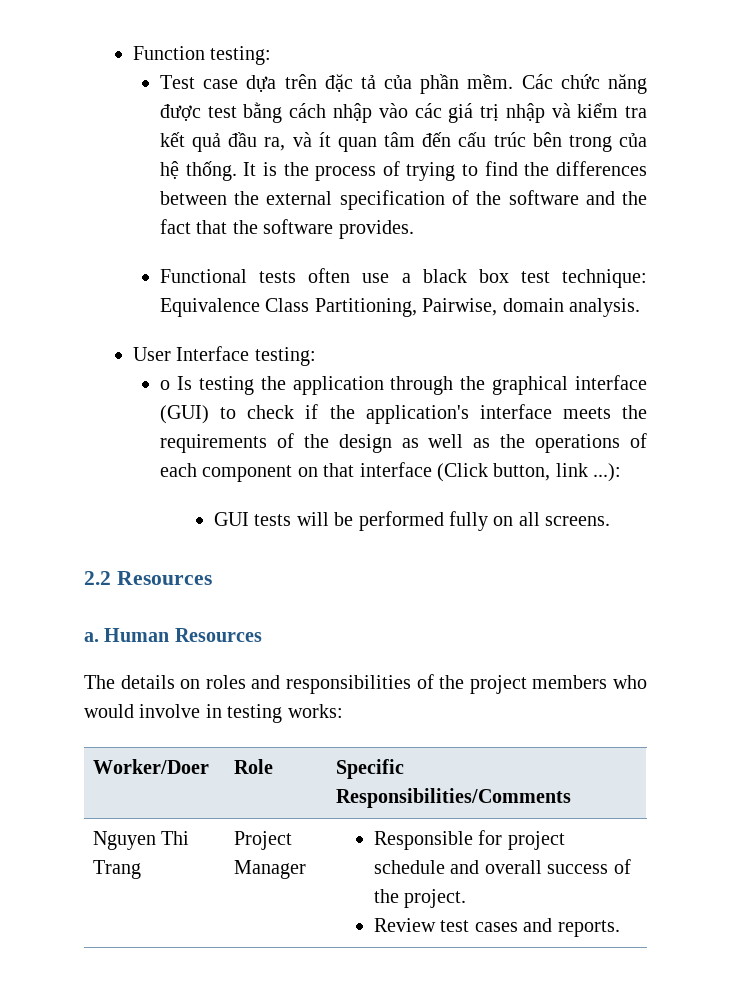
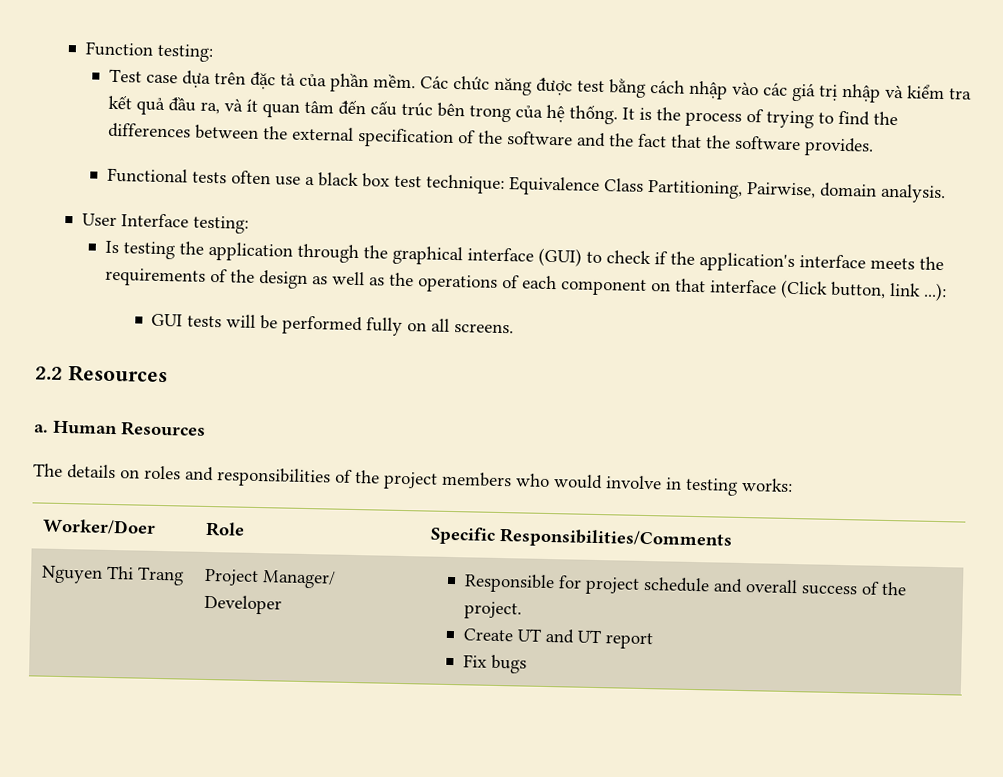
[159,380,170,390] o -> (250, 224) none
[233,860,306,879] Manager -> [262,570,337,589] [204,594,283,615] Manager/ Developer
[374,918,620,937] Review test cases and reports. -> [462,628,653,650] [462,654,527,674] Create UT and UT report // Fix bugs

